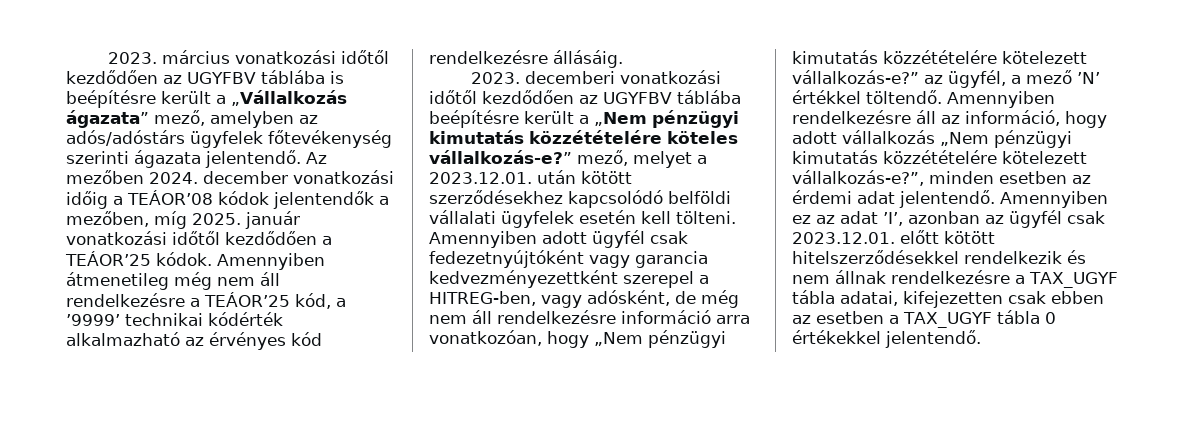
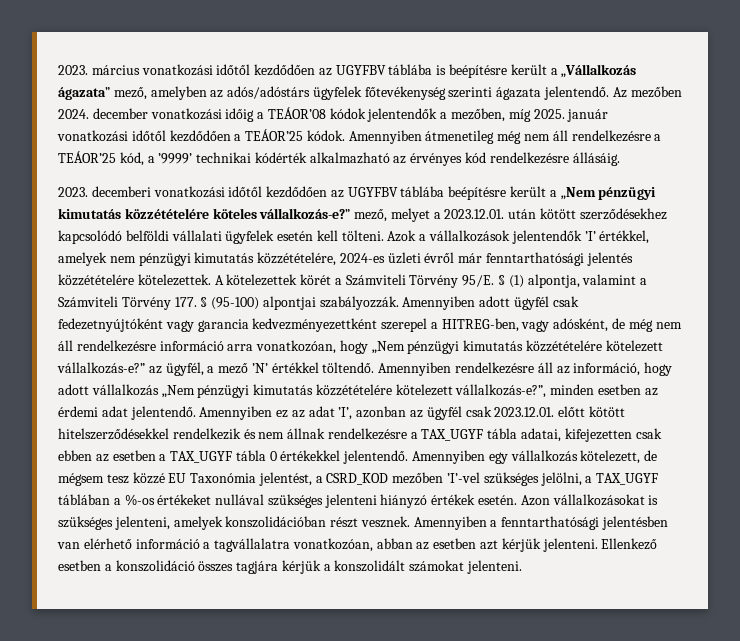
(736, 217) none -> [387,230,650,244] [58,252,633,266] [58,274,648,288] [58,296,399,310] Azok a vállalkozások jelentendők ’I’ értékkel, amelyek nem pénzügyi kimutatás közzétételére, 2024-es üzleti évről már fenntarthatósági jelentés közzétételére kötelezettek. A kötelezettek körét a Számviteli Törvény 95/E. § (1) alpontja, valamint a Számviteli Törvény 177. § (95-100) alpontjai szabályozzák.
(981, 339) none -> [412,450,658,464] [58,472,659,486] [58,494,659,508] [58,516,669,530] [57,538,658,552] [58,560,523,574] Amennyiben egy vállalkozás kötelezett, de mégsem tesz közzé EU Taxonómia jelentést, a CSRD_KOD mezőben ’I’-vel szükséges jelölni, a TAX_UGYF táblában a %-os értékeket nullával szükséges jelenteni hiányzó értékek esetén. Azon vállalkozásokat is szükséges jelenteni, amelyek konszolidációban részt vesznek. Amennyiben a fenntarthatósági jelentésben van elérhető információ a tagvállalatra vonatkozóan, abban az esetben azt kérjük jelenteni. Ellenkező esetben a konszolidáció összes tagjára kérjük a konszolidált számokat jelenteni.

